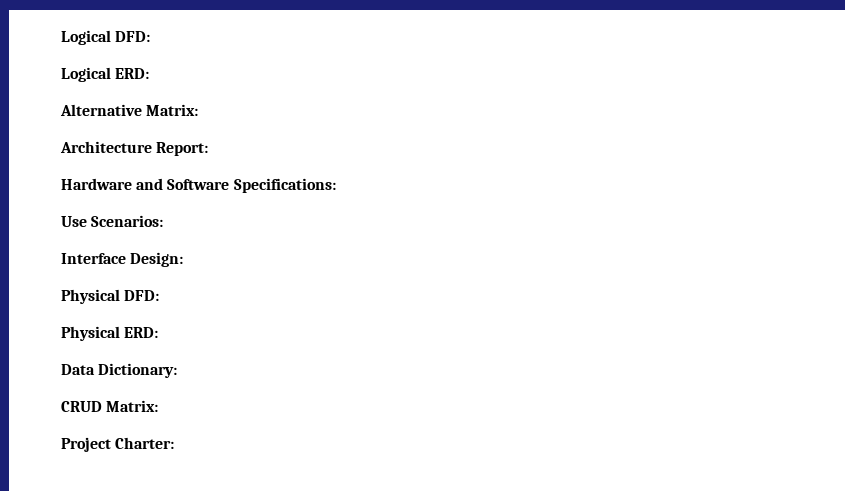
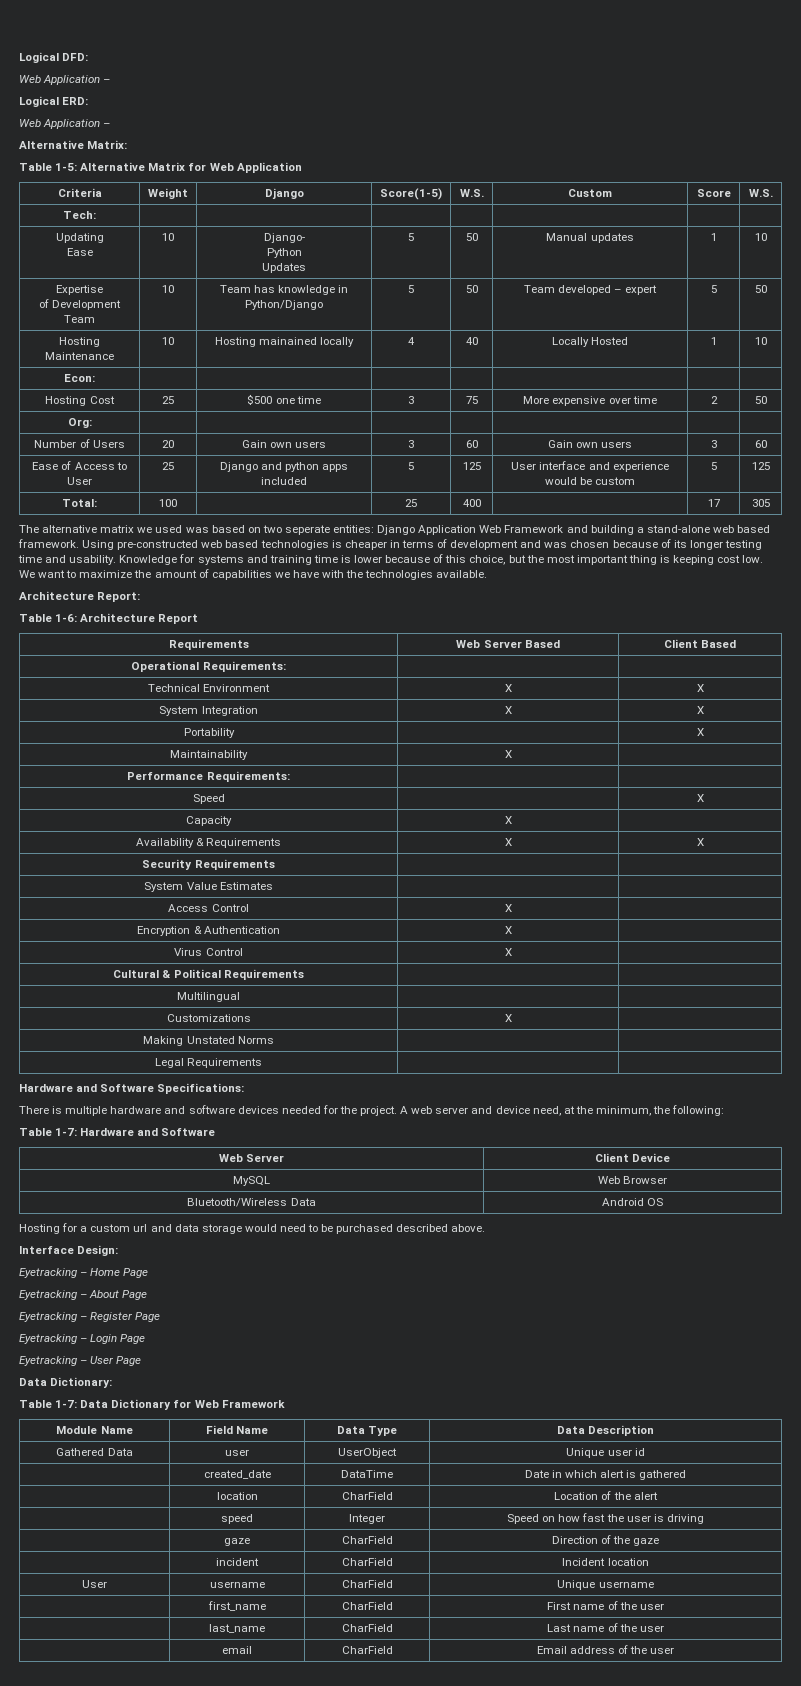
(151, 36) none -> [19,75,111,85] // Web Application –
(150, 73) none -> [19,119,111,129] // Web Application –
[60,141,209,156] [61,178,336,193] [61,215,164,227] [61,252,184,267] [61,289,160,304] [61,326,159,341] [61,363,178,378] [61,400,159,412] [61,437,175,452] Architecture Report: // Hardware and Software Specifications: // Use Scenarios: // Interface Design: // Physical DFD: // Physical ERD: // Data Dictionary: // CRUD Matrix: // Project Charter: -> [19,162,302,173] [57,188,102,197] [148,188,188,199] [264,188,304,199] [380,188,442,200] [459,189,484,197] [567,189,612,197] [696,189,731,197] [748,189,773,197] [63,211,96,219] [55,233,104,243] [66,248,93,256] [162,233,174,241] [263,233,305,243] [266,248,302,258] [262,263,306,273] [408,233,414,241] [465,233,478,241] [546,233,634,243] [710,233,717,241] [754,233,767,241] [56,285,103,295] [38,299,122,310] [64,315,95,323] [162,285,174,293] [219,285,349,295] [245,300,323,310] [408,285,414,293] [465,285,478,293] [523,285,658,295] [710,285,717,293] [754,285,767,293] [59,337,100,347] [45,352,114,360] [162,337,174,345] [214,337,355,347] [408,337,415,345] [465,337,478,345] [551,337,629,347] [710,337,717,345] [754,337,767,345] [64,374,95,382] [45,396,115,406] [162,396,174,404] [247,394,321,405] [408,396,414,404] [465,396,478,404] [523,396,657,406] [710,396,718,404] [754,396,767,404] [67,418,92,428] [34,439,125,448] [162,440,174,448] [241,440,327,448] [408,440,414,448] [465,440,478,448] [547,440,633,448] [710,440,717,448] [754,440,767,448] [32,461,127,470] [67,477,92,485] [162,462,174,470] [219,462,349,472] [261,477,307,485] [408,462,414,470] [462,462,481,470] [511,461,669,472] [544,477,636,485] [710,462,717,470] [751,462,770,470] [62,499,97,507] [159,499,177,507] [405,499,417,507] [462,499,481,507] [707,499,720,507] [751,499,770,507] [19,525,771,535] [18,539,762,550] [18,554,764,565] [19,569,488,580] [19,591,141,602] [19,613,199,624] [168,639,249,650] [456,640,560,648] [663,639,737,648] [131,661,286,672] [147,684,271,692] [504,684,512,692] [696,684,704,692] [159,706,258,716] [504,706,512,714] [696,706,704,714] [183,728,235,738] [696,728,704,736] [170,750,248,760] [504,750,512,758] [127,771,290,782] [192,794,225,804] [696,794,704,802] [186,816,232,826] [504,816,512,824] [135,838,282,848] [504,838,512,846] [696,838,704,846] [142,859,275,870] [144,882,273,892] [168,904,249,912] [504,904,512,912] [137,926,280,936] [504,926,512,934] [174,948,243,956] [504,948,512,956] [113,969,304,980] [177,992,240,1002] [166,1014,251,1022] [504,1014,512,1022] [143,1036,274,1046] [154,1058,263,1068] [19,1083,245,1094] [19,1105,725,1116] [19,1128,216,1136] [218,1154,285,1162] [594,1153,671,1162] [233,1176,270,1186] [597,1176,668,1184] [187,1198,316,1207] [601,1198,664,1206] [19,1223,486,1234] [19,1245,119,1256] [19,1268,149,1278] [19,1290,148,1300] [19,1312,161,1322] [19,1334,146,1344] [19,1356,142,1366] [19,1377,113,1388] [19,1399,285,1410] [56,1426,133,1434] [205,1425,269,1434] [336,1426,398,1436] [556,1425,655,1436] [56,1448,133,1456] [225,1449,249,1456] [338,1448,397,1458] [566,1448,645,1458] [203,1470,271,1479] [341,1470,393,1478] [524,1470,687,1480] [216,1492,258,1500] [341,1492,393,1500] [554,1491,658,1500] [221,1514,253,1524] [349,1514,385,1524] [507,1513,704,1524] [224,1538,250,1546] [341,1536,393,1544] [551,1535,660,1546] [216,1558,259,1566] [341,1558,393,1566] [562,1558,649,1566] [82,1580,107,1588] [209,1581,265,1588] [341,1580,393,1588] [557,1580,654,1590] [207,1601,266,1611] [341,1602,393,1610] [547,1601,664,1610] [209,1624,265,1633] [341,1624,393,1632] [547,1623,664,1632] [222,1646,252,1654] [341,1646,393,1654] [536,1645,675,1654] Table 1-5: Alternative Matrix for Web Application // Criteria | Weight | Django | Score(1-5) | W.S. | Custom | Score | W.S. // Tech: | | | | | | | // Updating // Ease | 10 | Django- // Python // Updates | 5 | 50 | Manual updates | 1 | 10 // Expertise // of Development Team | 10 | Team has knowledge in Python/Django | 5 | 50 | Team developed – expert | 5 | 50 // Hosting Maintenance | 10 | Hosting mainained locally | 4 | 40 | Locally Hosted | 1 | 10 // Econ: | | | | | | | // Hosting Cost | 25 | $500 one time | 3 | 75 | More expensive over time | 2 | 50 // Org: | | | | | | | // Number of Users | 20 | Gain own users | 3 | 60 | Gain own users | 3 | 60 // Ease of Access to User | 25 | Django and python apps included | 5 | 125 | User interface and experience would be custom | 5 | 125 // Total: | 100 | | 25 | 400 | | 17 | 305 // The alternative matrix we used was based on two seperate entities: Django Application Web Framework and building a stand-alone web based framework. Using pre-constructed web based technologies is cheaper in terms of development and was chosen because of its longer testing time and usability. Knowledge for systems and training time is lower because of this choice, but the most important thing is keeping cost low. We want to maximize the amount of capabilities we have with the technologies available. // Architecture Report: // Table 1-6: Architecture Report // Requirements | Web Server Based | Client Based // Operational Requirements: | | // Technical Environment | X | X // System Integration | X | X // Portability | | X // Maintainability | X | // Performance Requirements: | | // Speed | | X // Capacity | X | // Availability & Requirements | X | X // Security Requirements | | // System Value Estimates | | // Access Control | X | // Encryption & Authentication | X | // Virus Control | X | // Cultural & Political Requirements | | // Multilingual | | // Customizations | X | // Making Unstated Norms | | // Legal Requirements | | // Hardware and Software Specifications: // There is multiple hardware and software devices needed for the project. A web server and device need, at the minimum, the following: // Table 1-7: Hardware and Software // Web Server | Client Device // MySQL | Web Browser // Bluetooth/Wireless Data | Android OS // Hosting for a custom url and data storage would need to be purchased described above. // Interface Design: // Eyetracking – Home Page // Eyetracking – About Page // Eyetracking – Register Page // Eyetracking – Login Page // Eyetracking – User Page // Data Dictionary: // Table 1-7: Data Dictionary for Web Framework // Module Name | Field Name | Data Type | Data Description // Gathered Data | user | UserObject | Unique user id // | created_date | DataTime | Date in which alert is gathered // | location | CharField | Location of the alert // | speed | Integer | Speed on how fast the user is driving // | gaze | CharField | Direction of the gaze // | incident | CharField | Incident location // User | username | CharField | Unique username // | first_name | CharField | First name of the user // | last_name | CharField | Last name of the user // | email | CharField | Email address of the user

